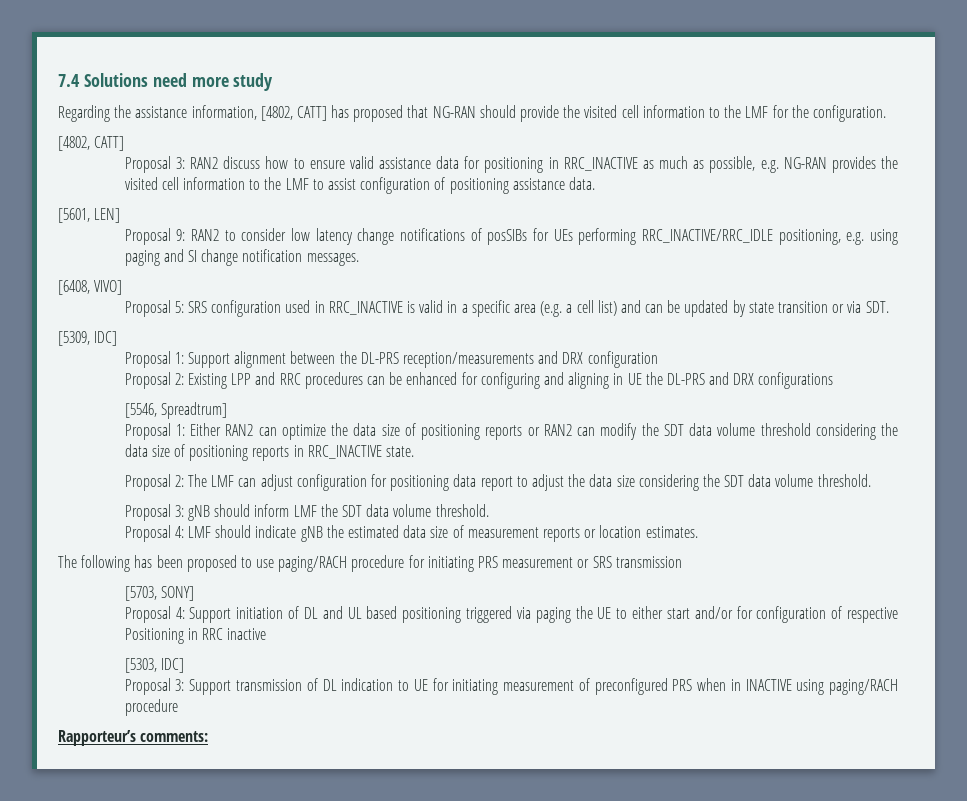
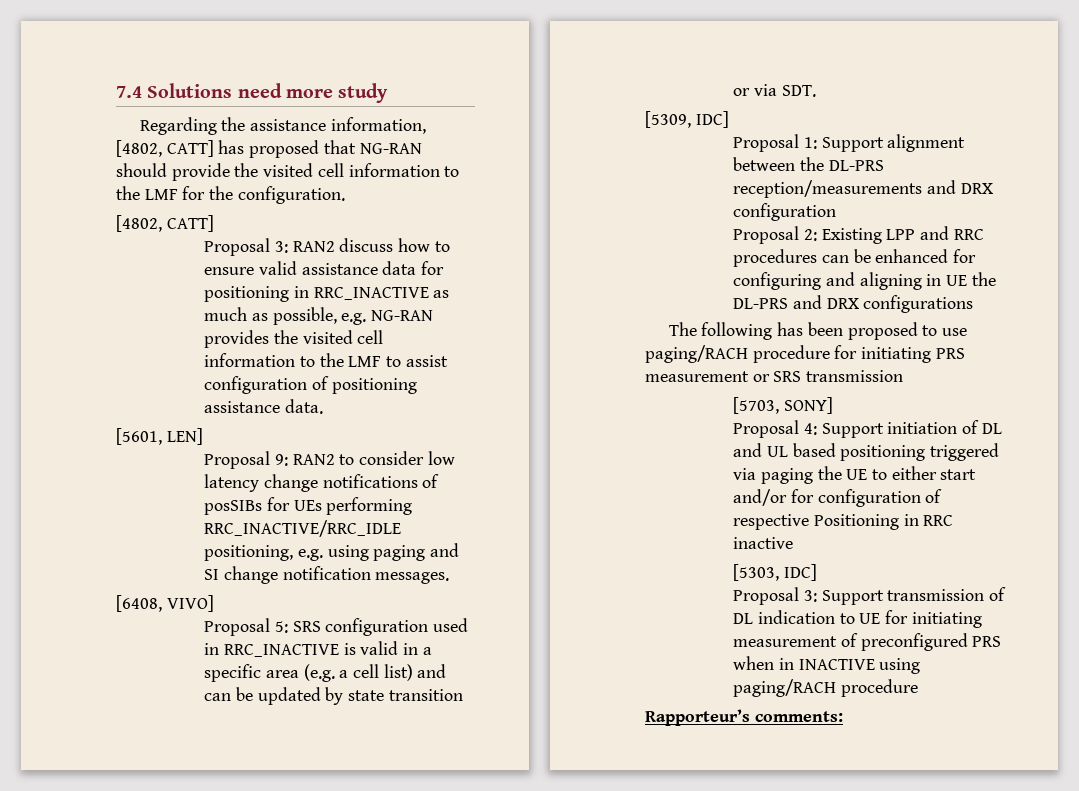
[124,402,227,419] [124,423,898,440] [124,444,415,461] [124,474,871,491] [124,504,489,521] [124,525,698,542] // [5546, Spreadtrum] // Proposal 1: Either RAN2 can optimize the data size of positioning reports or RAN2 can modify the SDT data volume threshold considering the data size of positioning reports in RRC_INACTIVE state. // Proposal 2: The LMF can adjust configuration for positioning data report to adjust the data size considering the SDT data volume threshold. // Proposal 3: gNB should inform LMF the SDT data volume threshold. // Proposal 4: LMF should indicate gNB the estimated data size of measurement reports or location estimates. -> (974, 304) none

